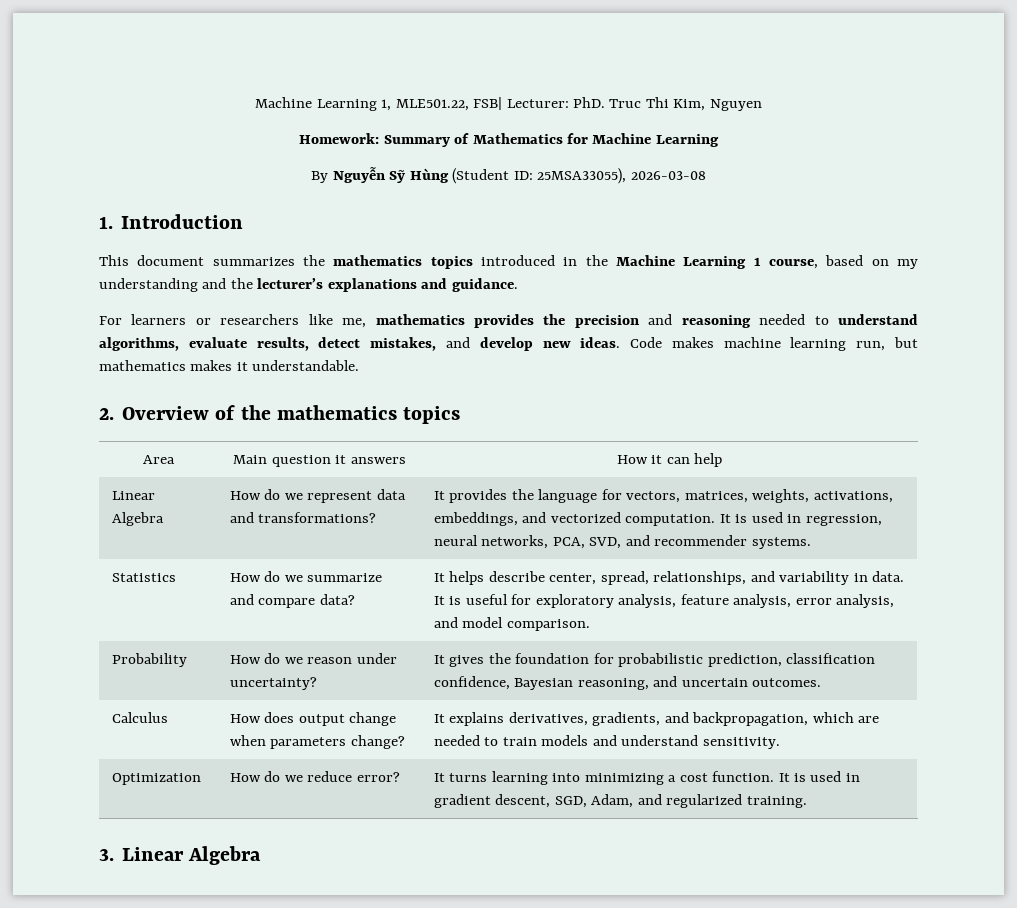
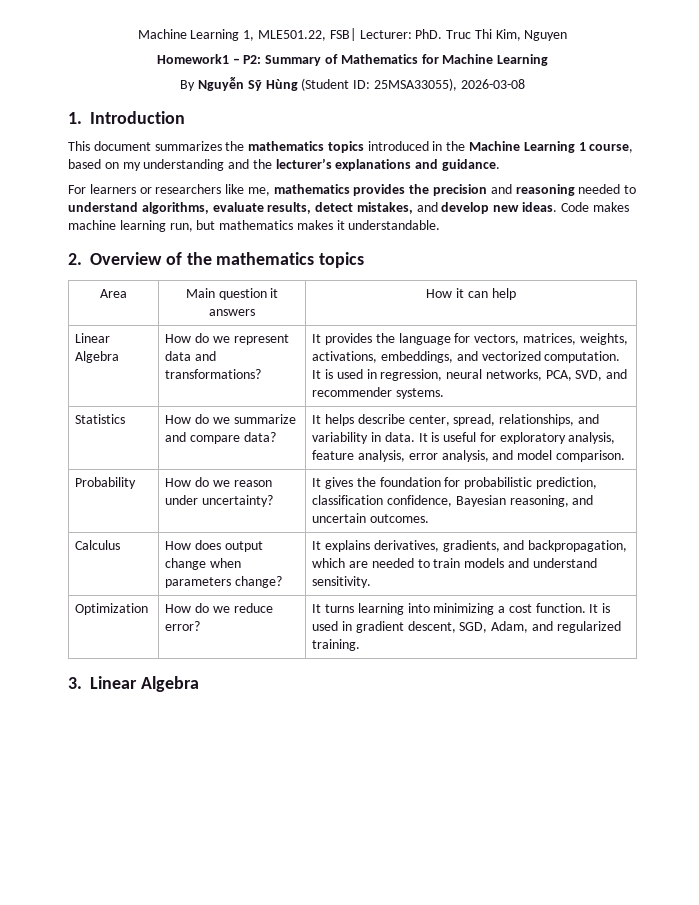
[299,133,380,144] Homework: -> [156,54,262,64] Homework1 – P2:

